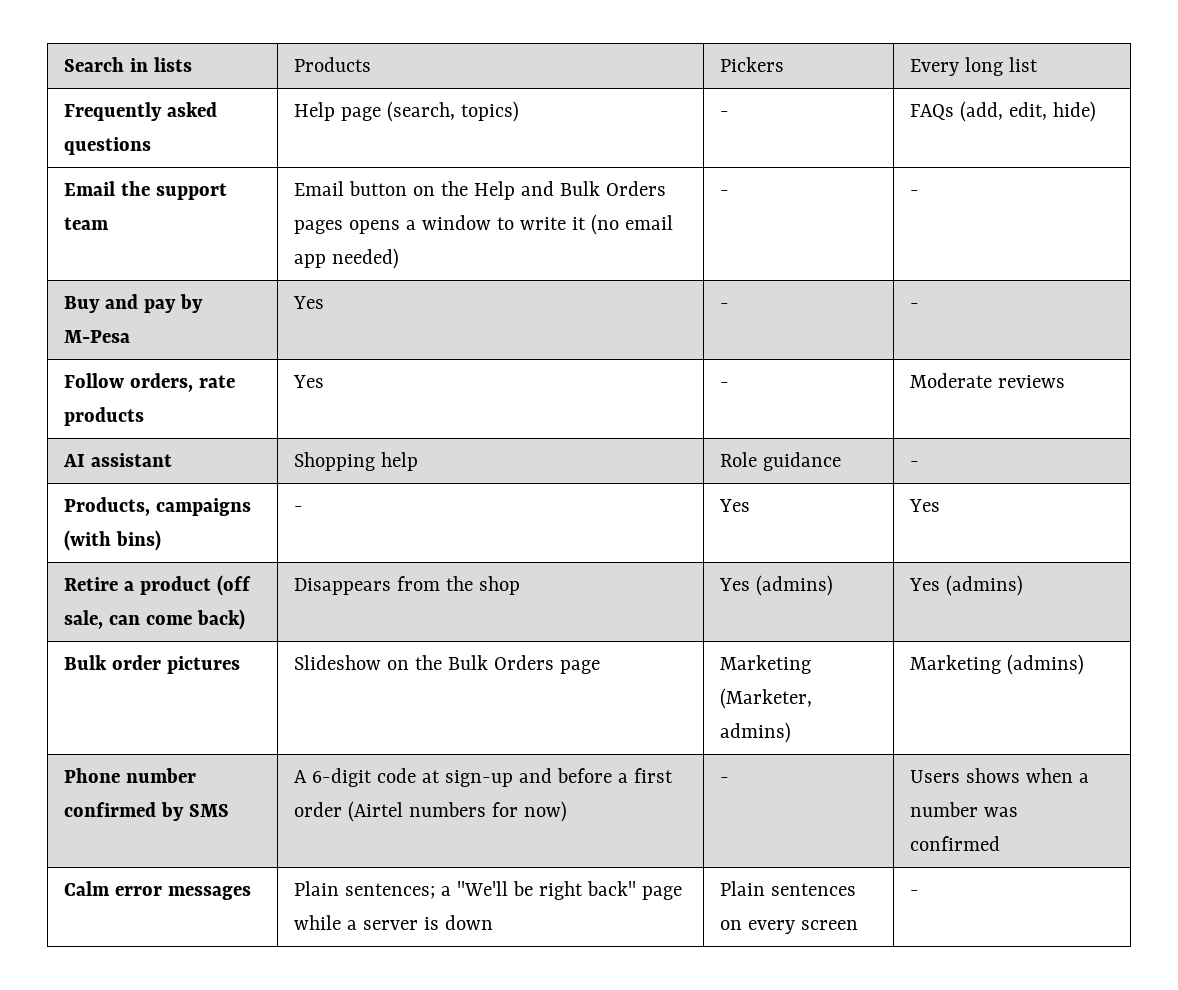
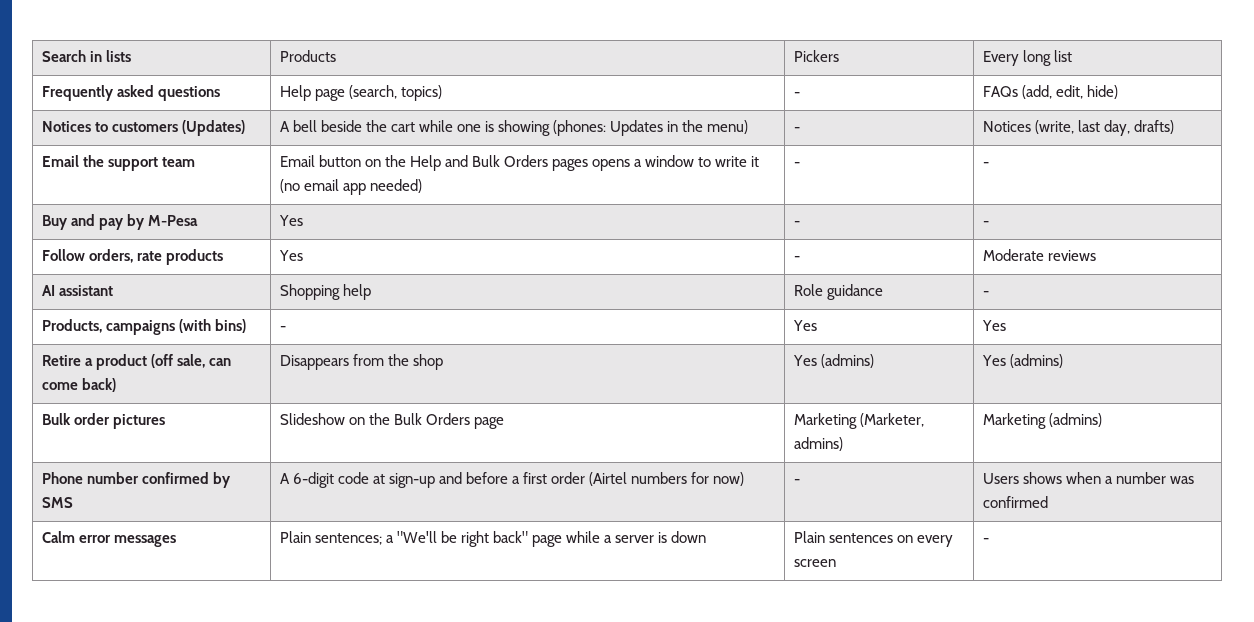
(1097, 111) none -> [41,120,245,136] [279,120,749,136] [793,127,800,132] [982,120,1174,136] // Notices to customers (Updates) | A bell beside the cart while one is showing (phones: Updates in the menu) | - | Notices (write, last day, drafts)

